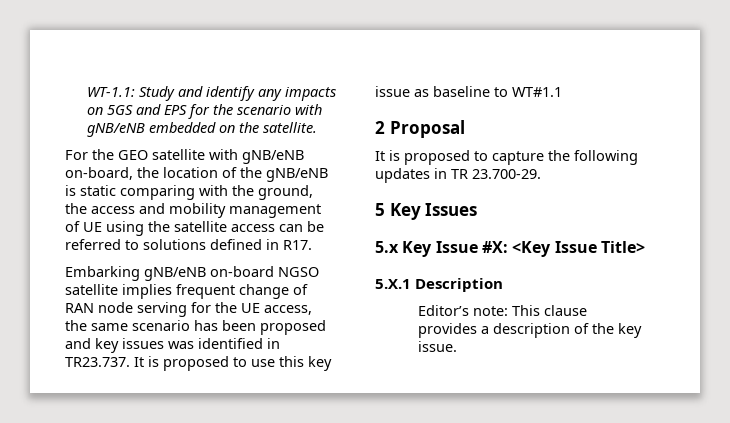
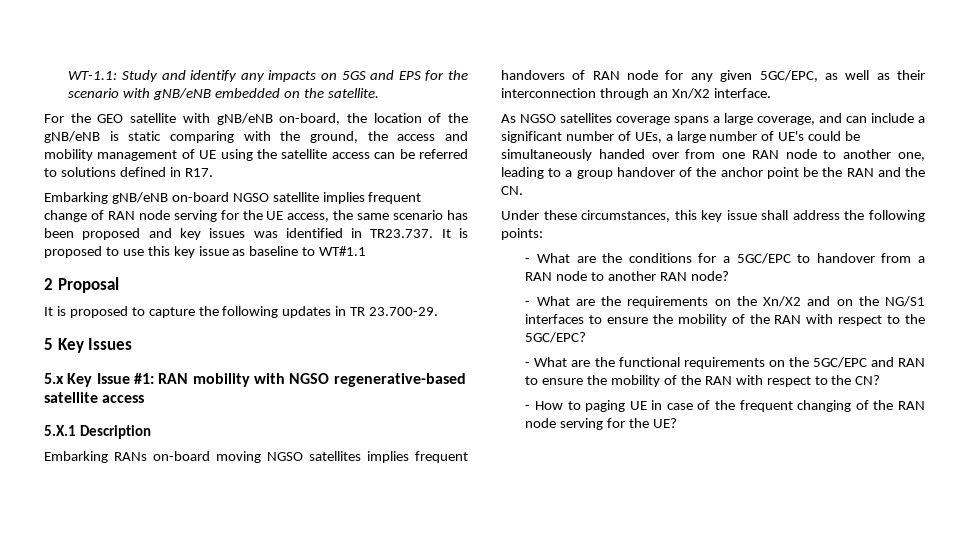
[481,241,645,257] [375,278,504,292] [418,305,588,316] [418,323,643,338] [418,341,458,352] #X: <Key Issue Title> // 5.X.1 Description // Editor’s note: This clause provides a description of the key issue. -> [133,373,466,387] [44,392,145,403] [44,425,152,439] [44,451,468,463] [501,70,925,82] [501,88,771,100] [501,113,925,125] [501,131,861,143] [501,149,925,161] [501,167,925,179] [501,186,523,195] [501,210,925,222] [501,228,543,240] [525,253,926,264] [525,271,729,281] [525,296,925,308] [525,314,925,326] [525,332,587,343] [525,357,925,369] [525,375,881,387] [525,400,925,412] [525,418,677,430] #1: RAN mobility with NGSO regenerative-based satellite access // 5.X.1 Description // Embarking RANs on-board moving NGSO satellites implies frequent handovers of RAN node for any given 5GC/EPC, as well as their interconnection through an Xn/X2 interface. // As NGSO satellites coverage spans a large coverage, and can include a significant number of UEs, a large number of UE's could be simultaneously handed over from one RAN node to another one, leading to a group handover of the anchor point be the RAN and the CN. // Under these circumstances, this key issue shall address the following points: // - What are the conditions for a 5GC/EPC to handover from a RAN node to another RAN node? // - What are the requirements on the Xn/X2 and on the NG/S1 interfaces to ensure the mobility of the RAN with respect to the 5GC/EPC? // - What are the functional requirements on the 5GC/EPC and RAN to ensure the mobility of the RAN with respect to the CN? // - How to paging UE in case of the frequent changing of the RAN node serving for the UE?

